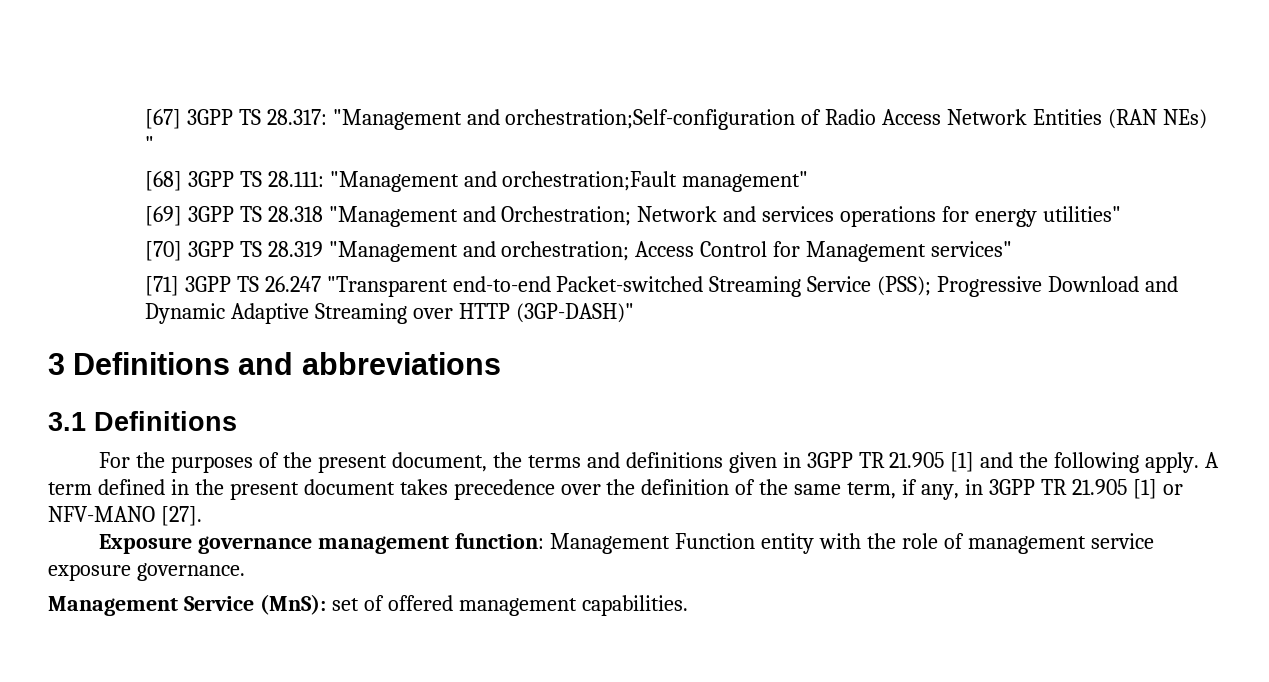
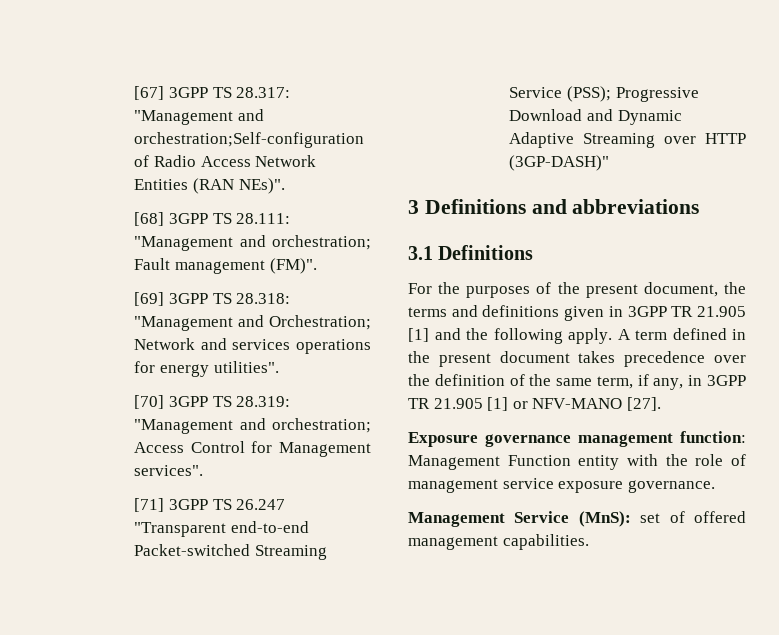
[1163,109,1208,129] [144,136,154,152] NEs) " -> [238,178,285,194] NEs)".
[502,171,809,192] orchestration;Fault management" -> [272,235,371,250] [134,258,317,274] orchestration; Fault management (FM)".
[267,206,323,222] 28.318 -> [236,293,291,304] 28.318:
[1043,206,1122,222] utilities" -> [213,361,279,373] utilities".
[267,241,323,257] 28.319 -> [236,396,291,407] 28.319:
[931,241,1013,257] services" -> [134,465,204,476] services".

